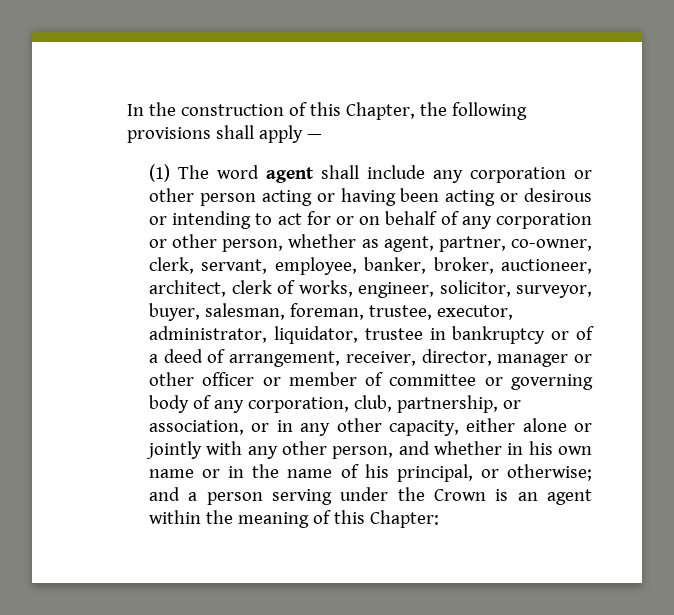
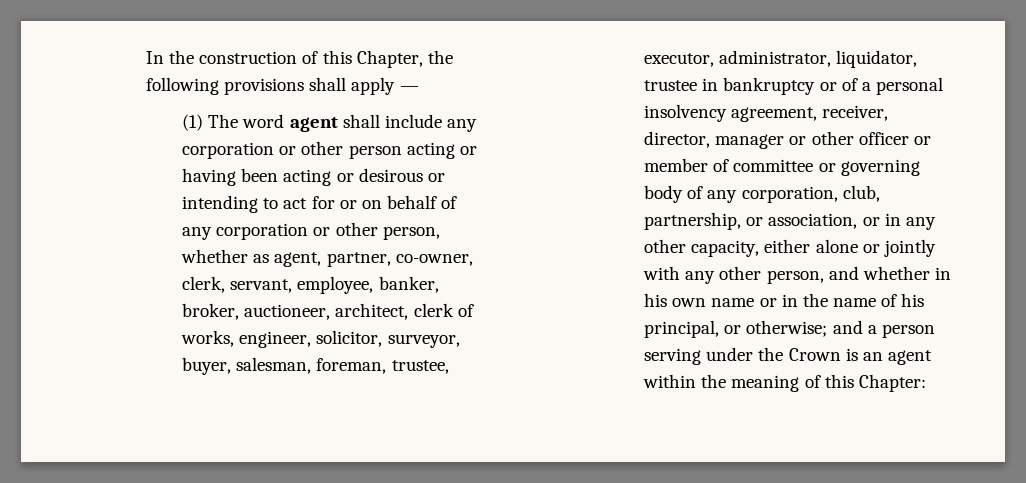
[163,349,341,367] deed of arrangement, -> [875,77,943,95] [644,104,818,122] personal insolvency agreement,

